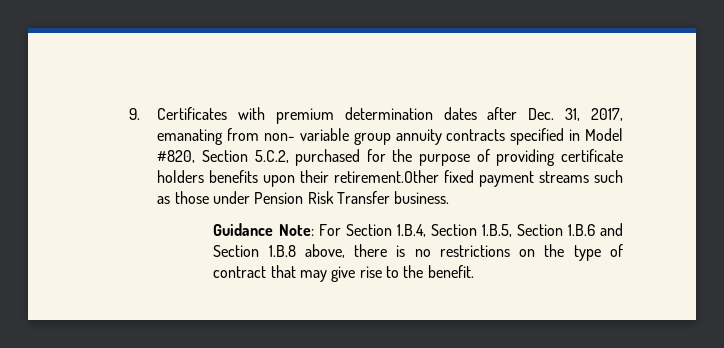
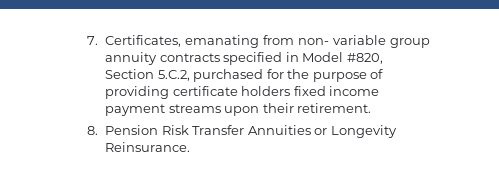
[129,107,624,124] 9. Certificates with premium determination dates after Dec. 31, 2017, -> [87,35,182,47] 7. Certificates,
[209,170,624,187] [157,191,450,204] [213,223,623,237] [213,244,623,261] [213,265,474,282] benefits upon their retirement.Other fixed payment streams such as those under Pension Risk Transfer business. // Guidance Note: For Section 1.B.4, Section 1.B.5, Section 1.B.6 and Section 1.B.8 above, there is no restrictions on the type of contract that may give rise to the benefit. -> [293,86,380,96] [105,103,372,116] [87,125,397,138] [105,142,191,152] fixed income payment streams upon their retirement. // 8. Pension Risk Transfer Annuities or Longevity Reinsurance.

